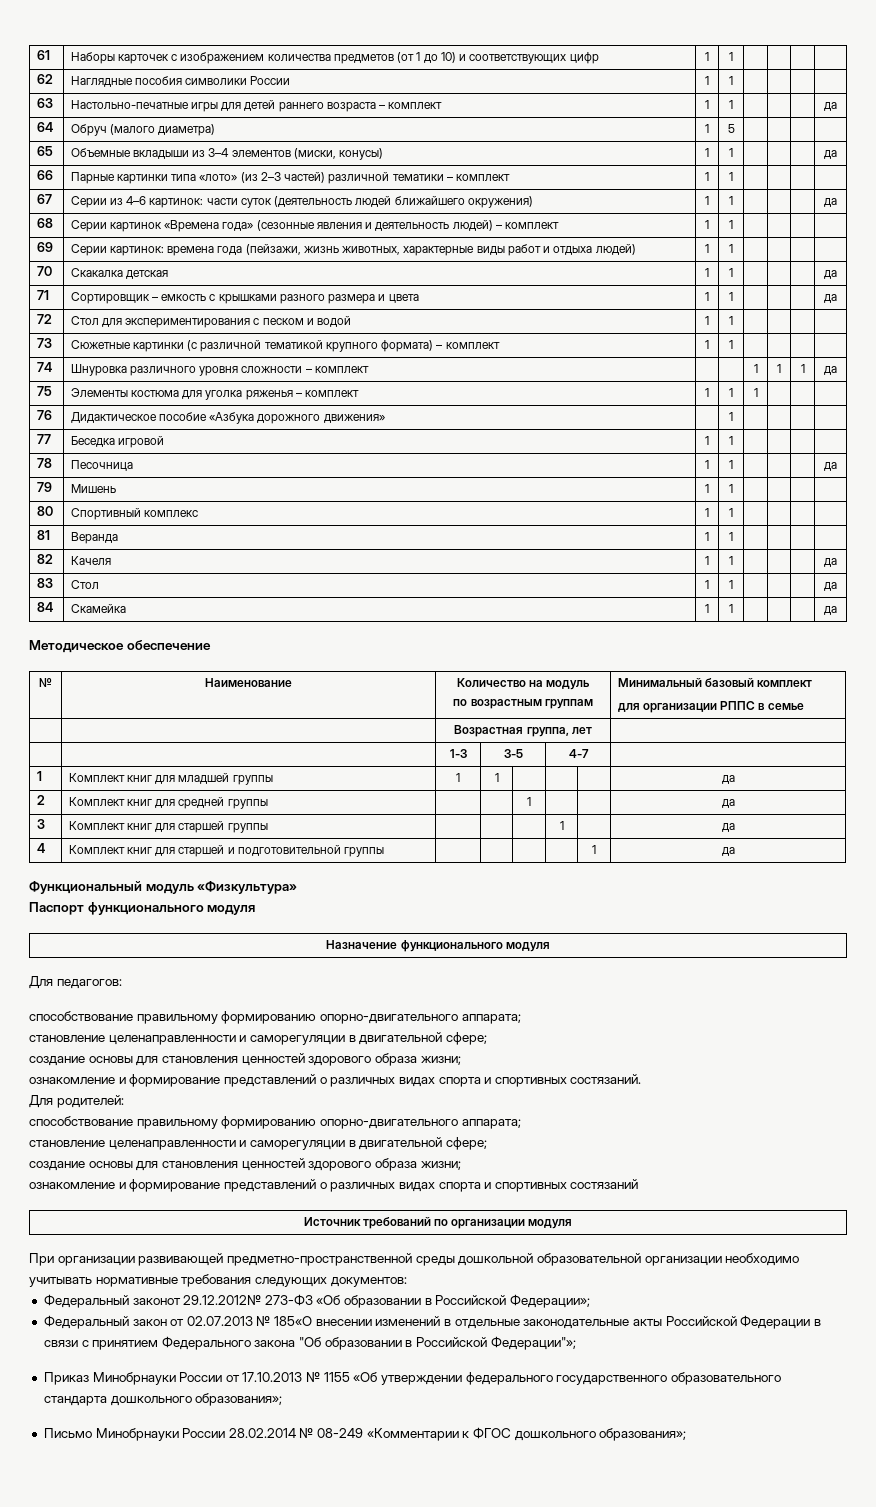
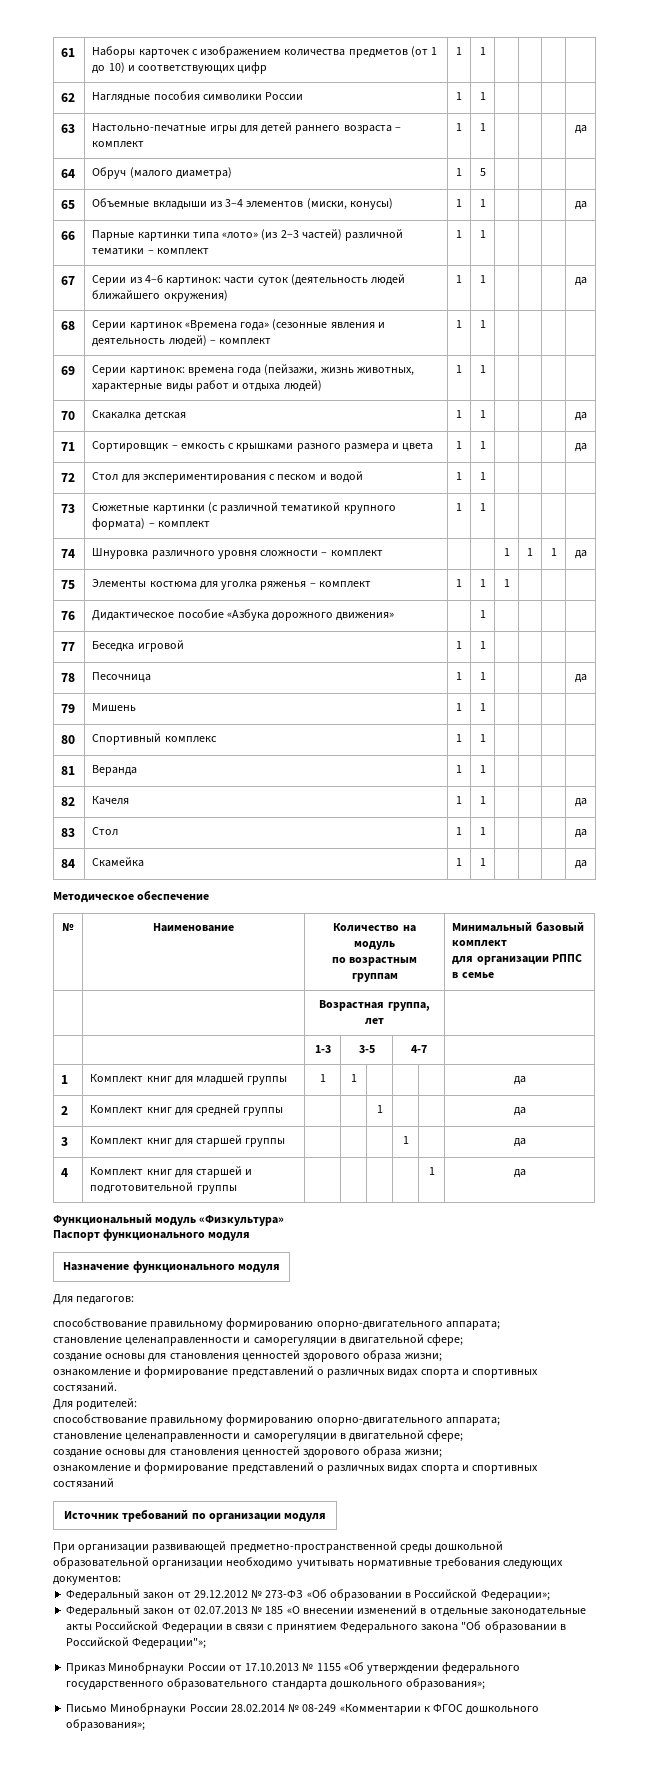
[132,1295,262,1305] законот 29.12.2012№ -> [143,1590,263,1599] закон от 29.12.2012 №
[274,1316,313,1326] 185«О -> [265,1606,300,1614] 185 «О

